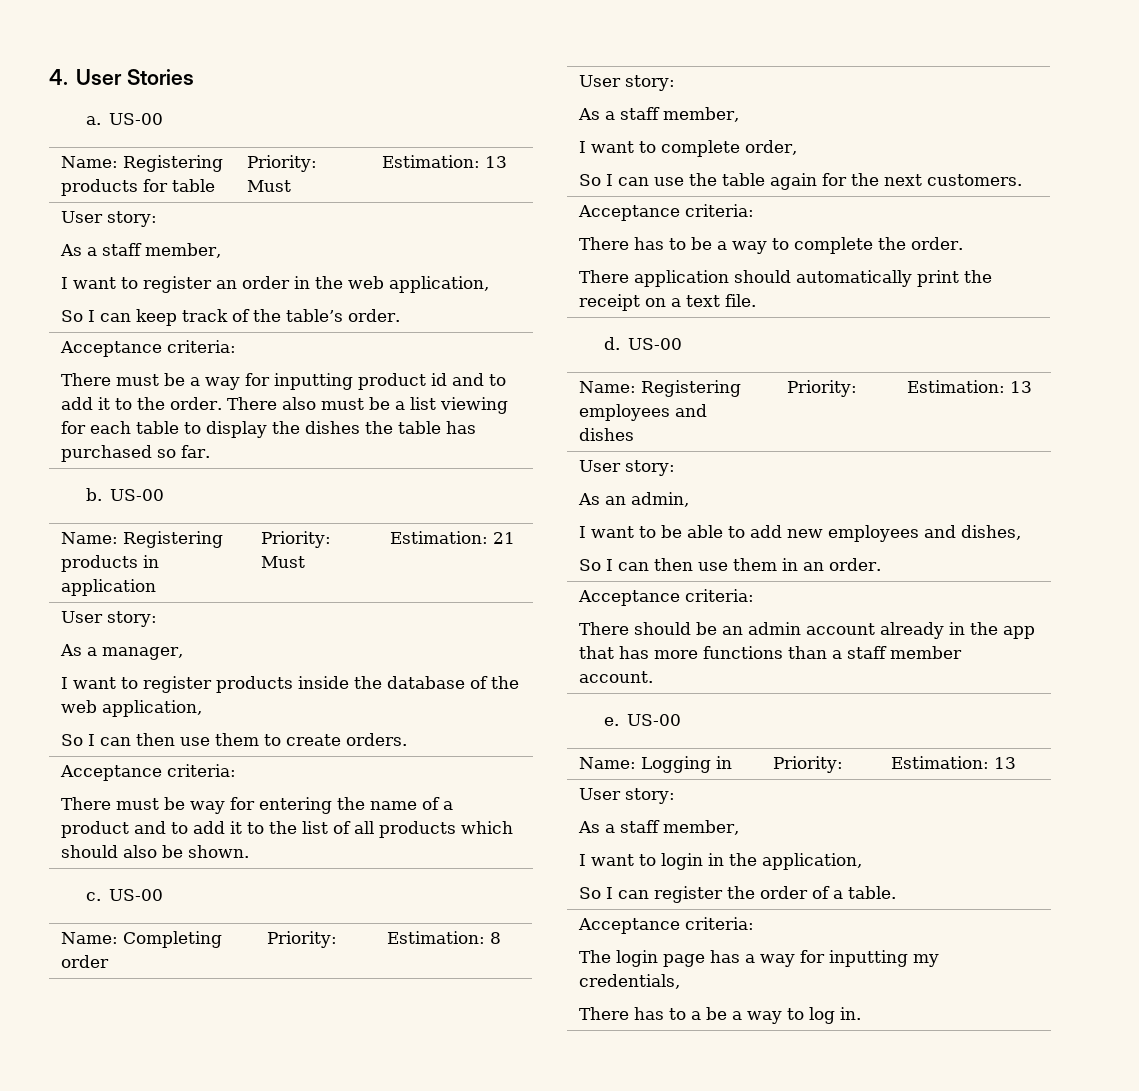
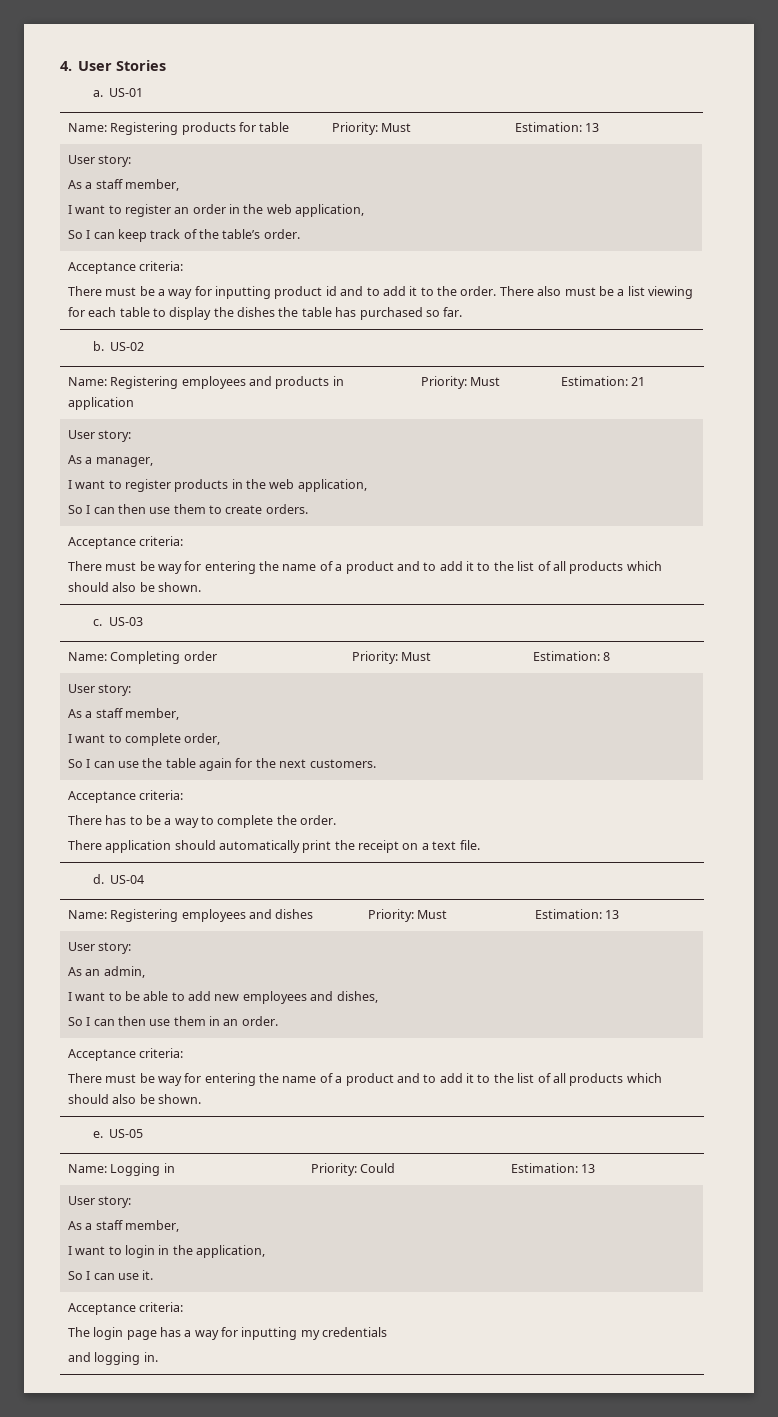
[109,113,164,125] US-00 -> [108,88,143,97] US-01
[110,489,165,501] [61,531,224,548] US-00 // Name: Registering -> [109,342,144,351] [67,376,272,389] US-02 // Name: Registering employees and
[298,676,489,689] inside the database of -> [231,479,243,489] in
[109,889,164,901] US-00 -> [108,617,143,626] US-03
(338, 939) none -> [401,652,432,661] Must
[628,338,683,350] US-00 -> [109,875,144,884] US-04
(858, 388) none -> [417,910,448,919] Must
[634,622,1036,639] [579,646,963,659] [579,671,654,683] should be an admin account already in the app that has more functions than a staff member account. -> [105,1073,662,1086] [67,1094,201,1104] must be way for entering the name of a product and to add it to the list of all products which should also be shown.
[627,714,682,726] US-00 -> [108,1129,143,1138] US-05
(844, 764) none -> [360,1163,396,1173] Could
[654,886,897,903] register the order of a table. -> [117,1270,154,1280] use it.
[579,974,681,989] [579,1007,836,1024] credentials, // There has to a be a way to log -> [322,1327,388,1337] [67,1352,141,1365] credentials // and logging

